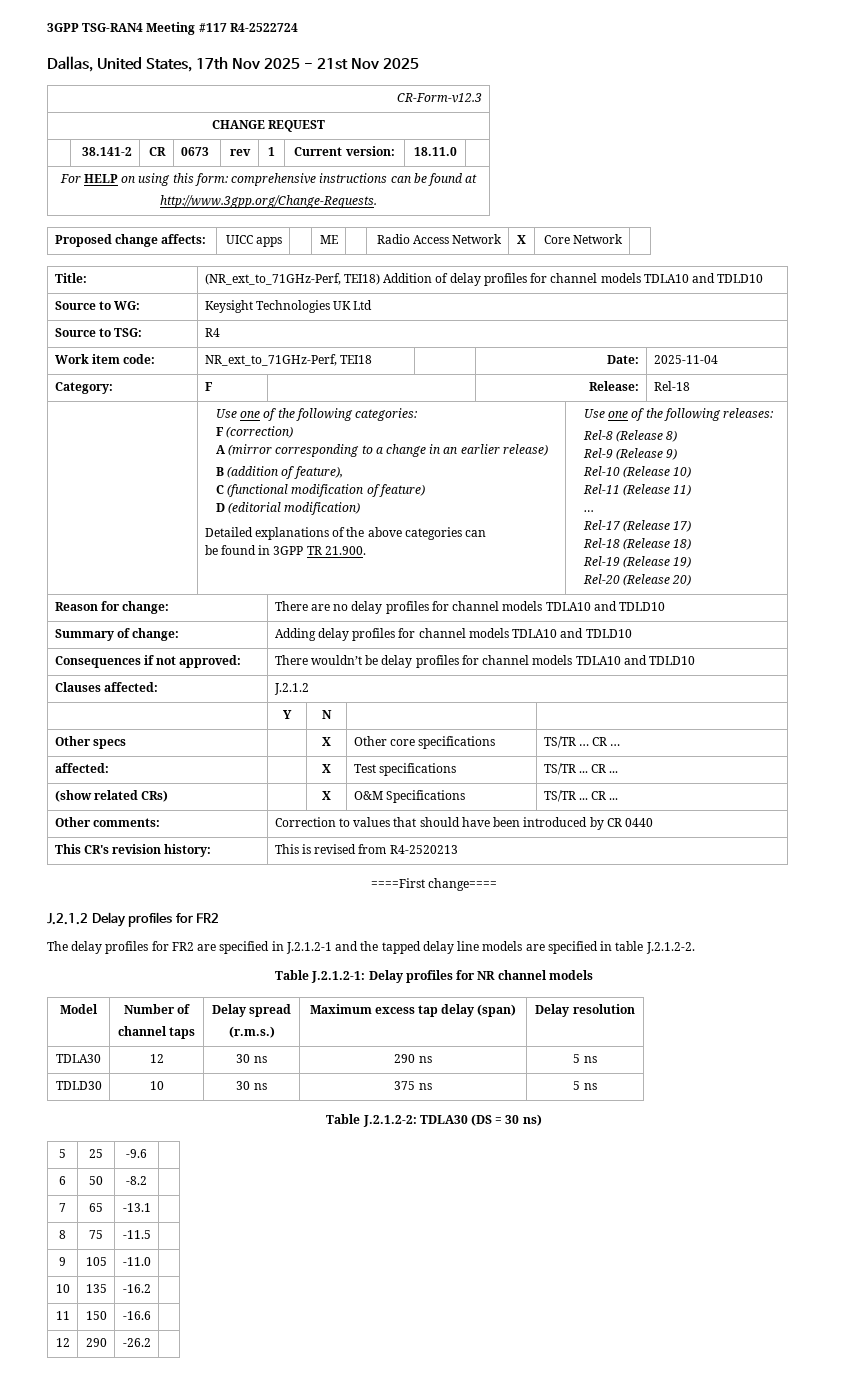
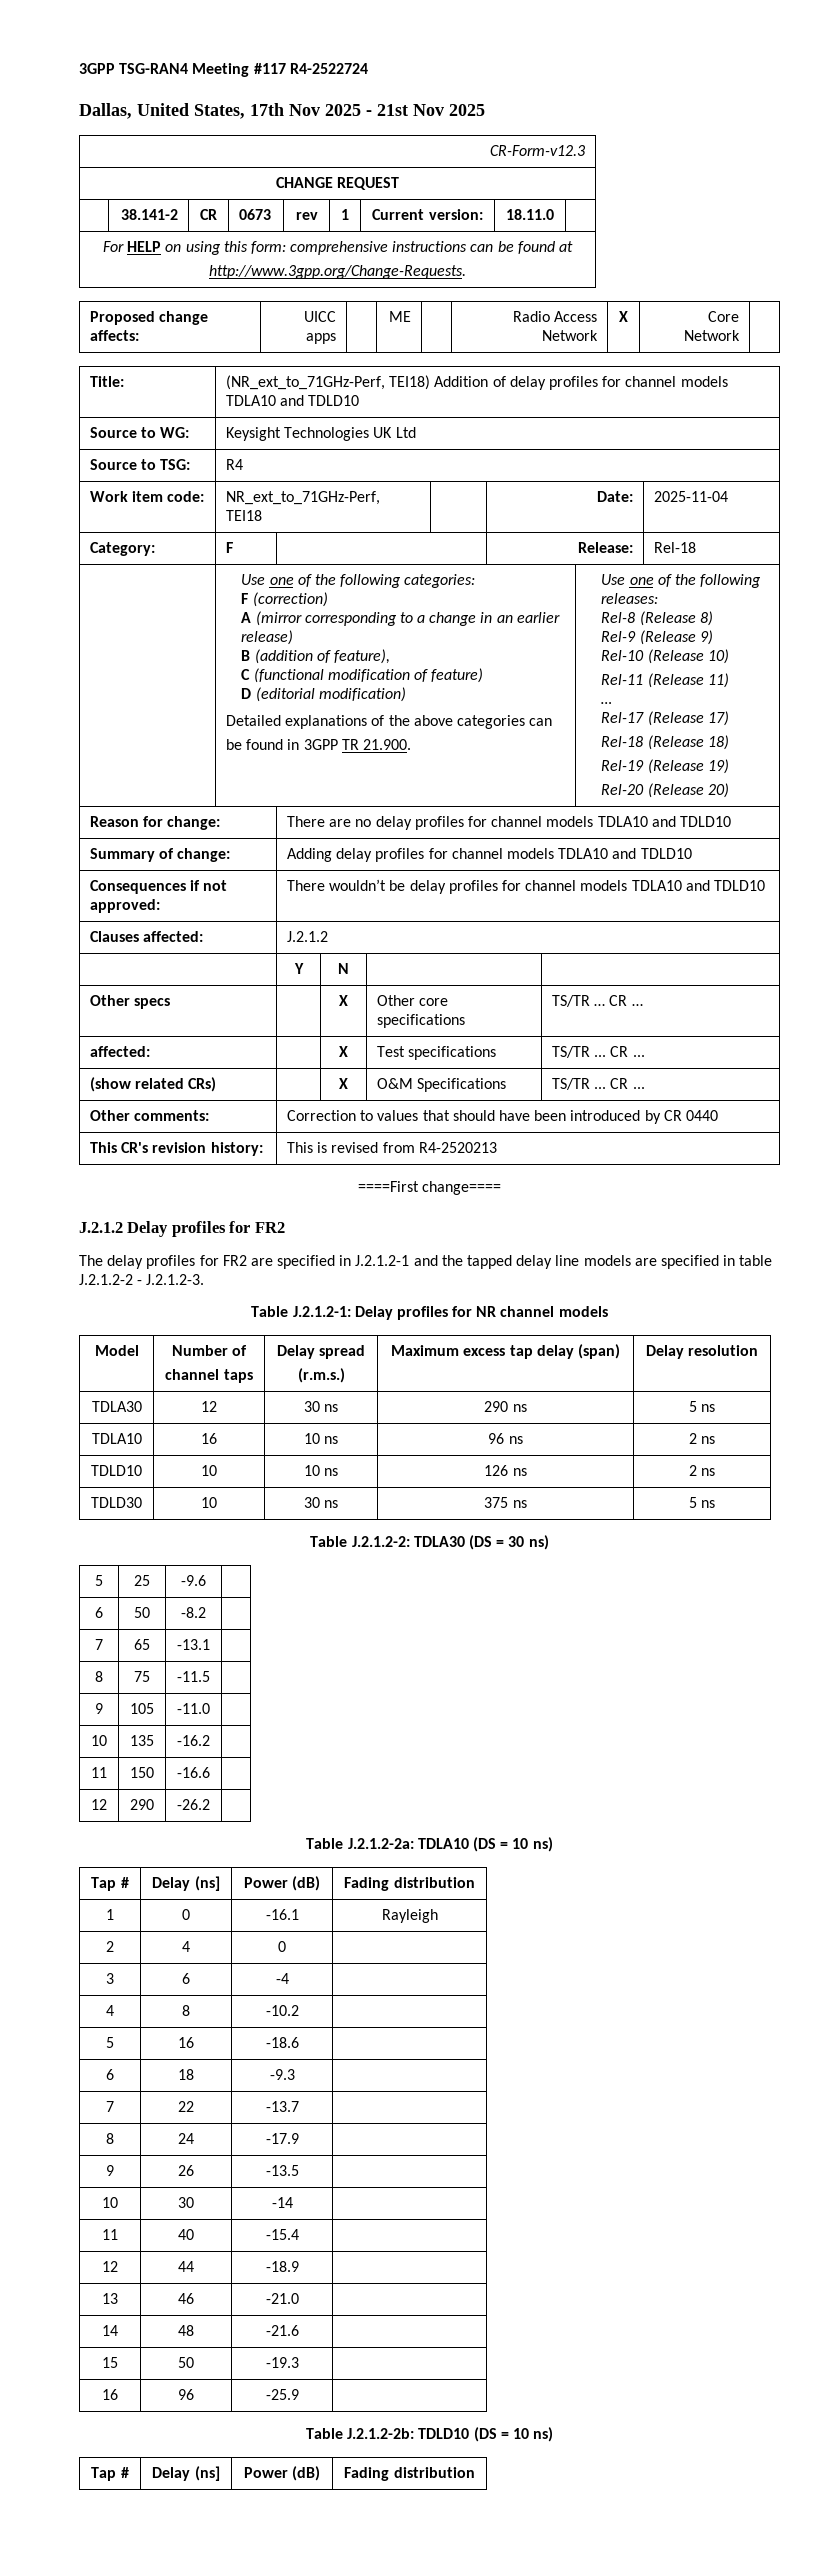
[645,942,695,954] J.2.1.2-2. -> [79,1274,205,1285] J.2.1.2-2 - J.2.1.2-3.
(597, 1059) none -> [91,1433,142,1444] [201,1433,217,1444] [303,1433,339,1444] [488,1433,523,1444] [688,1433,716,1444] [91,1465,142,1476] [201,1465,217,1476] [303,1465,339,1476] [484,1465,527,1476] [688,1465,716,1476] // TDLA10 | 16 | 10 ns | 96 ns | 2 ns // TDLD10 | 10 | 10 ns | 126 ns | 2 ns
(151, 1342) none -> [306,1837,553,1852] [91,1877,129,1891] [152,1876,220,1891] [243,1876,321,1891] [344,1877,475,1891] [106,1909,114,1920] [182,1909,190,1920] [265,1909,299,1920] [381,1909,438,1923] [106,1941,114,1952] [182,1941,190,1952] [278,1941,286,1952] [106,1973,114,1984] [182,1973,190,1984] [275,1973,289,1984] [106,2005,114,2016] [182,2005,190,2016] [265,2005,299,2016] [106,2037,114,2048] [178,2037,194,2048] [265,2037,299,2048] [106,2069,114,2080] [178,2069,194,2080] [269,2069,295,2080] [106,2101,114,2112] [178,2101,194,2112] [265,2101,299,2112] [106,2133,114,2144] [178,2133,194,2144] [265,2133,299,2144] [106,2165,114,2176] [178,2165,194,2176] [265,2165,299,2176] [102,2197,118,2208] [178,2197,194,2208] [271,2197,293,2208] [102,2229,118,2240] [178,2229,194,2240] [265,2229,299,2240] [102,2261,118,2272] [178,2261,194,2272] [265,2261,299,2272] [102,2293,118,2304] [178,2293,194,2304] [265,2293,299,2304] [102,2325,118,2336] [178,2325,194,2336] [265,2325,299,2336] [102,2357,118,2368] [178,2357,194,2368] [265,2357,299,2368] [102,2389,118,2400] [178,2389,194,2400] [265,2389,299,2400] [305,2427,554,2442] [91,2467,129,2481] [152,2466,220,2481] [243,2466,321,2481] [344,2467,475,2481] // Table J.2.1.2-2a: TDLA10 (DS = 10 ns) // Tap # | Delay (ns] | Power (dB) | Fading distribution // 1 | 0 | -16.1 | Rayleigh // 2 | 4 | 0 | // 3 | 6 | -4 | // 4 | 8 | -10.2 | // 5 | 16 | -18.6 | // 6 | 18 | -9.3 | // 7 | 22 | -13.7 | // 8 | 24 | -17.9 | // 9 | 26 | -13.5 | // 10 | 30 | -14 | // 11 | 40 | -15.4 | // 12 | 44 | -18.9 | // 13 | 46 | -21.0 | // 14 | 48 | -21.6 | // 15 | 50 | -19.3 | // 16 | 96 | -25.9 | // Table J.2.1.2-2b: TDLD10 (DS = 10 ns) // Tap # | Delay (ns] | Power (dB) | Fading distribution

